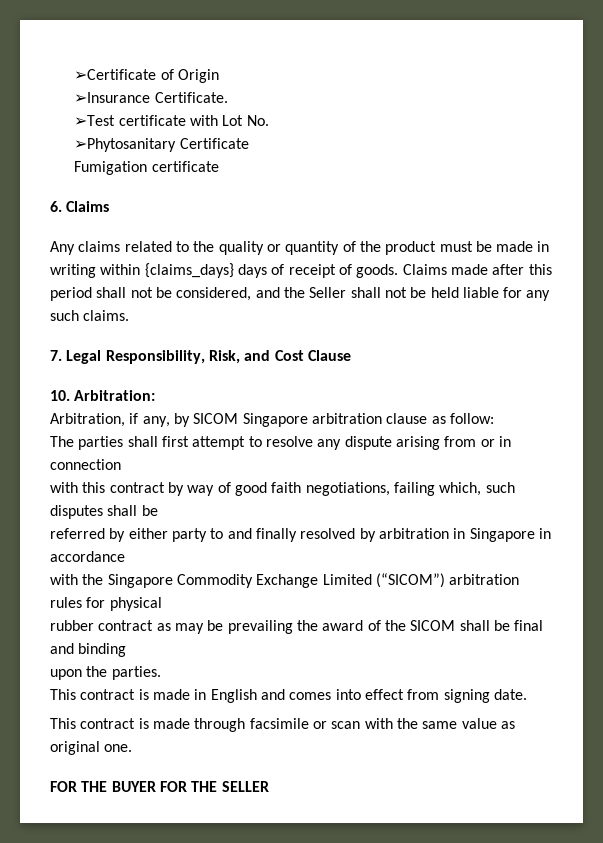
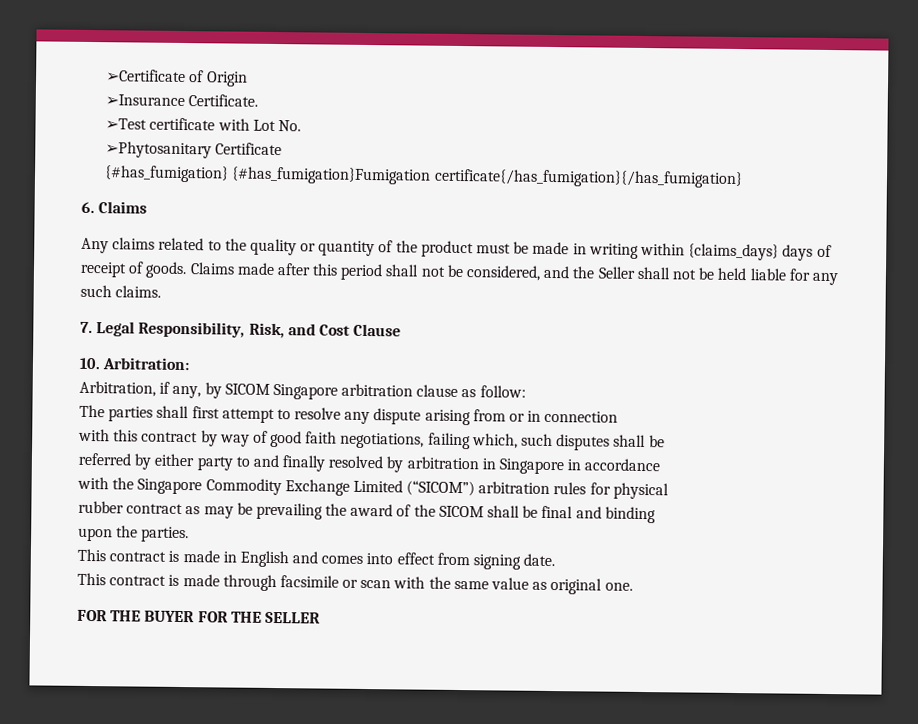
[74,161,219,175] Fumigation certificate -> [104,165,743,189] {#has_fumigation} {#has_fumigation}Fumigation certificate{/has_fumigation}{/has_fumigation}

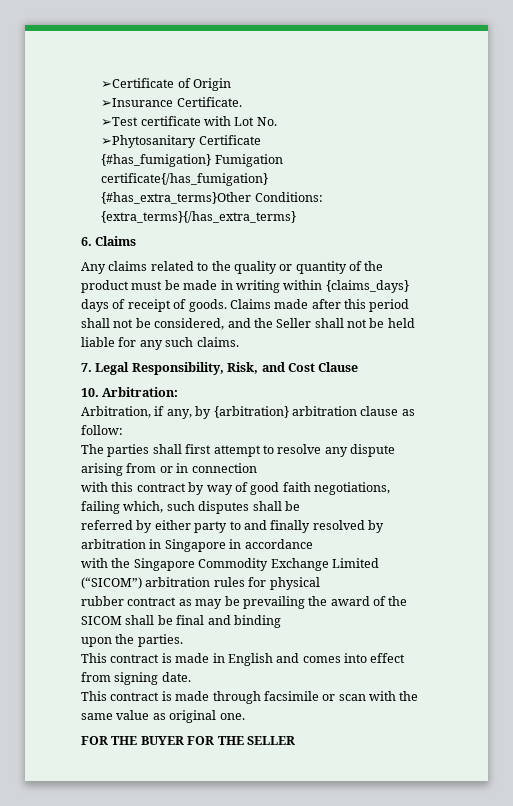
[231,166,743,189] {#has_fumigation}Fumigation certificate{/has_fumigation}{/has_fumigation} -> [214,154,283,167] [101,173,269,186] [101,192,323,204] [101,211,297,223] Fumigation certificate{/has_fumigation} // {#has_extra_terms}Other Conditions: {extra_terms}{/has_extra_terms}
[224,383,338,400] SICOM Singapore -> [213,406,289,418] {arbitration}

